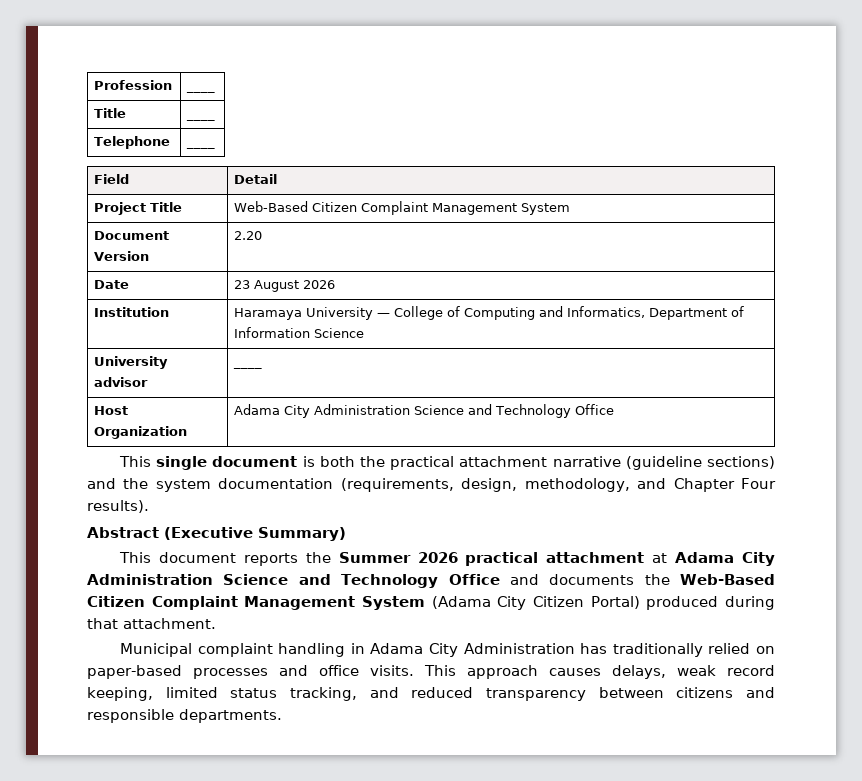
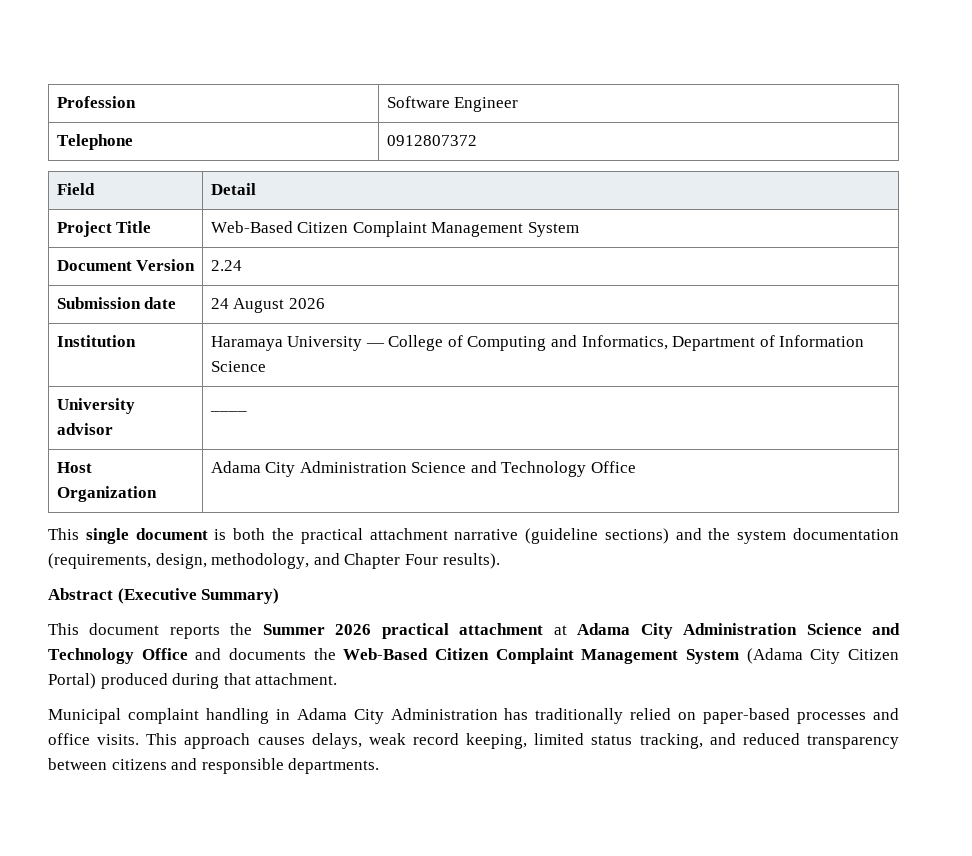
[186,90,216,93] [94,108,127,118] [186,118,216,121] ____ // Title | ____ -> [386,96,519,112] Software Engineer
[186,146,216,149] ____ -> [386,135,477,146] 0912807372
[234,231,263,240] [94,280,130,289] [234,280,251,289] 2.20 // Date | 23 -> [210,260,242,271] [56,297,177,309] [210,298,229,309] 2.24 // Submission date | 24

